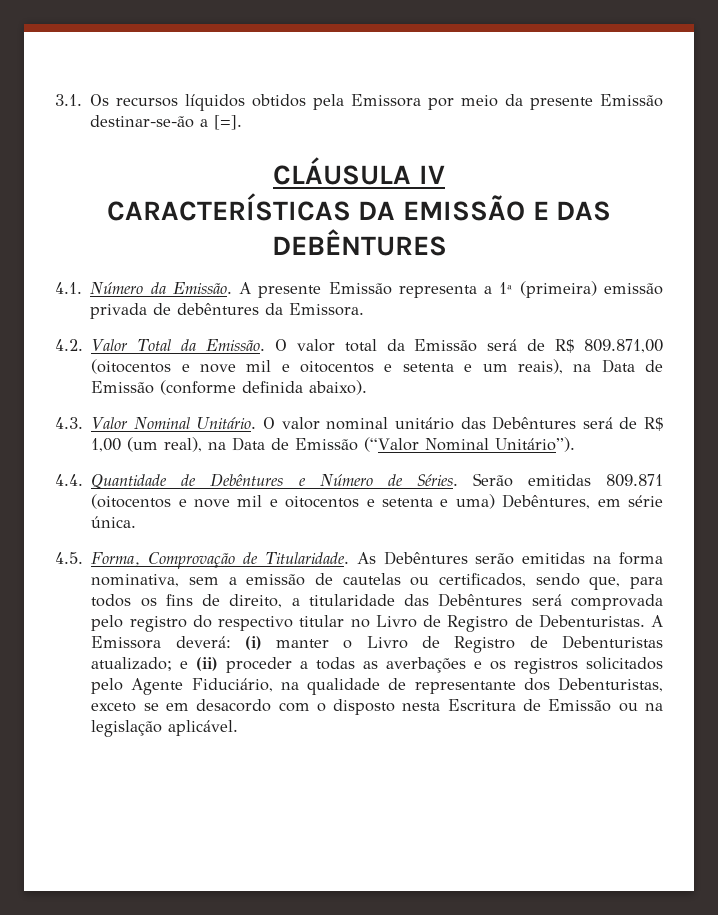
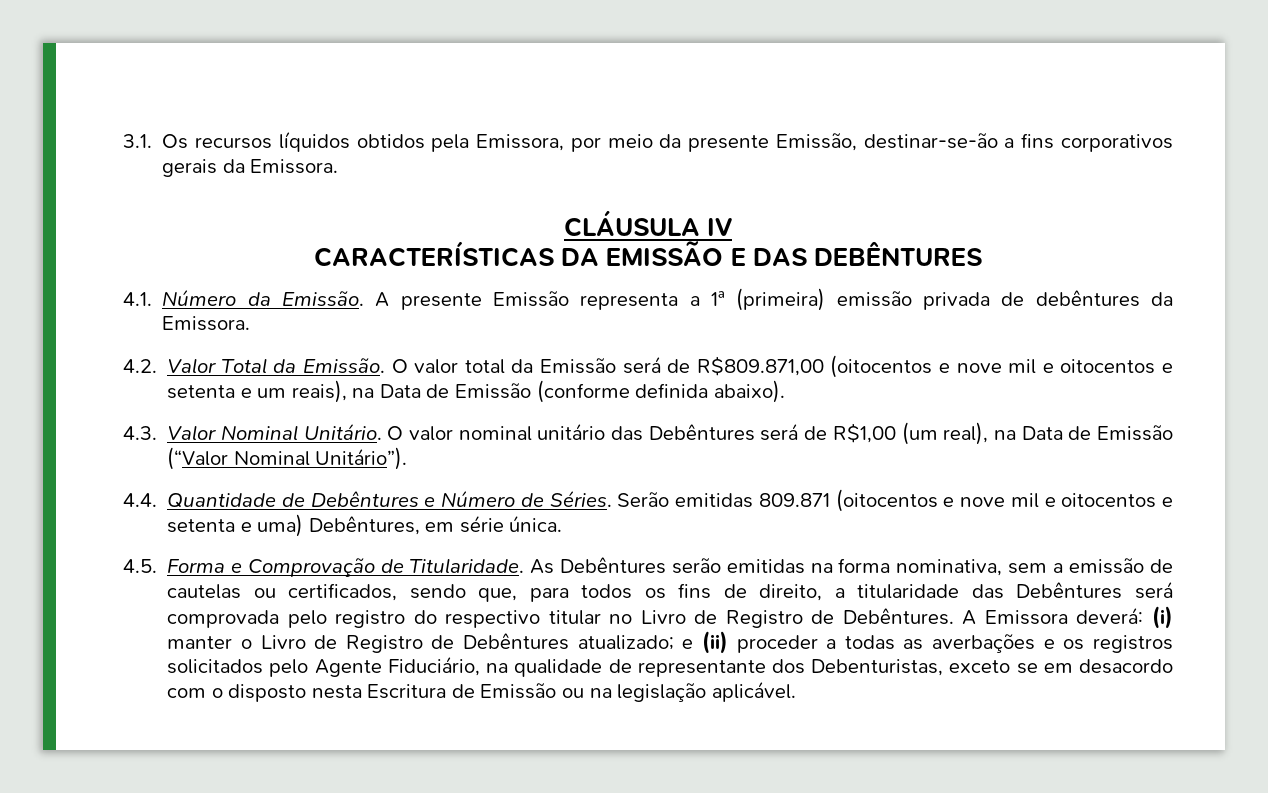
[351,94,422,107] Emissora -> [476,134,565,151] Emissora,
[600,94,664,107] Emissão -> [775,133,857,151] Emissão,
[214,115,243,130] [=]. -> [1021,133,1173,152] [162,159,339,177] fins corporativos gerais da Emissora.
[555,339,663,353] R$ 809.871,00 -> [696,356,824,376] R$809.871,00
[644,417,664,431] [91,438,122,452] R$ 1,00 -> [832,423,896,443] R$1,00
[91,552,141,566] Forma, -> [167,559,243,573] Forma e
[538,614,645,628] Debenturistas. -> [842,608,954,625] Debêntures.
[561,635,663,649] Debenturistas -> [463,633,570,650] Debêntures

